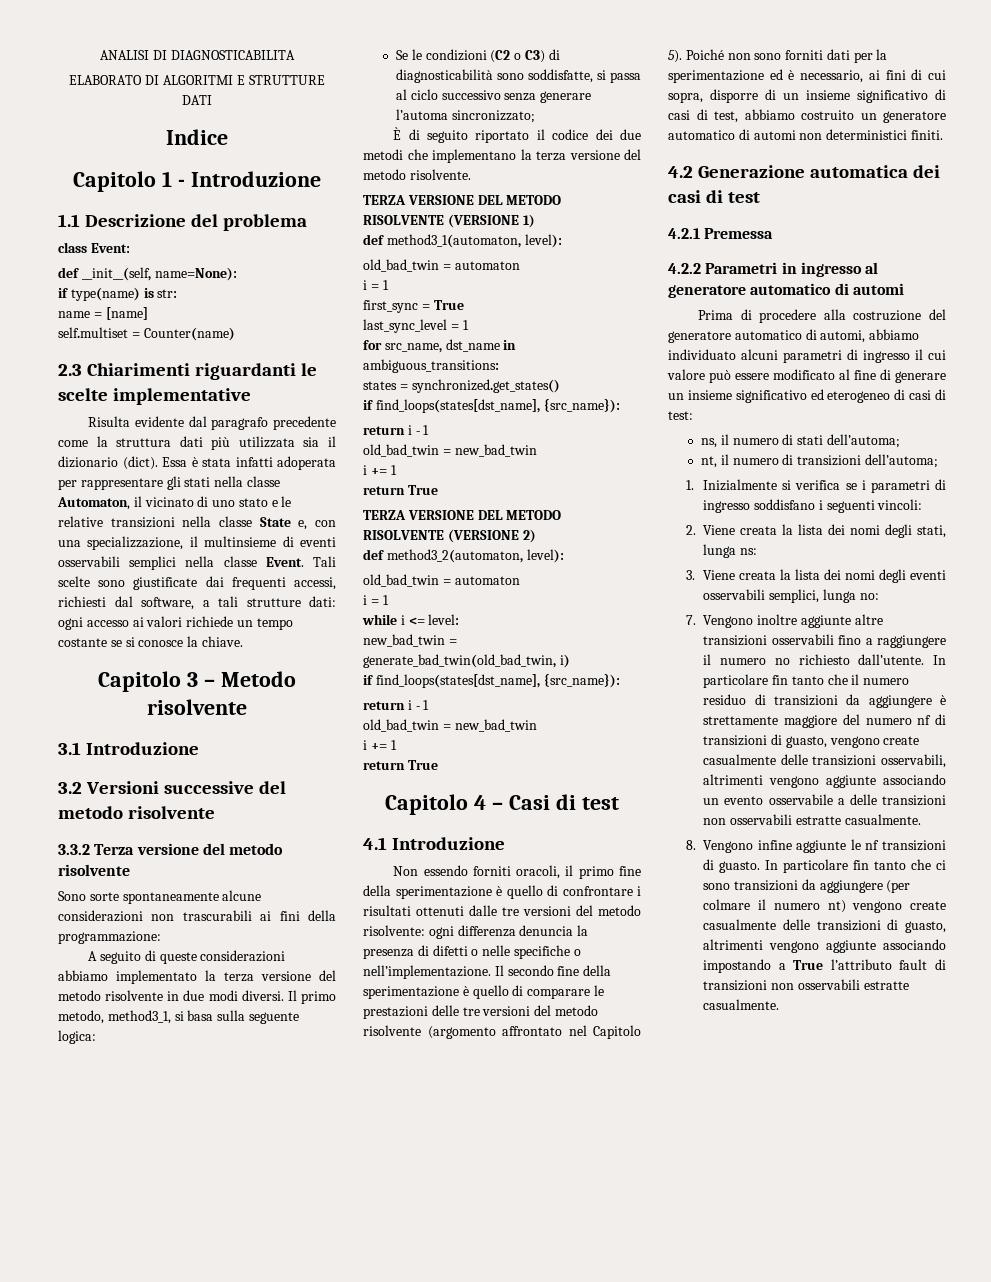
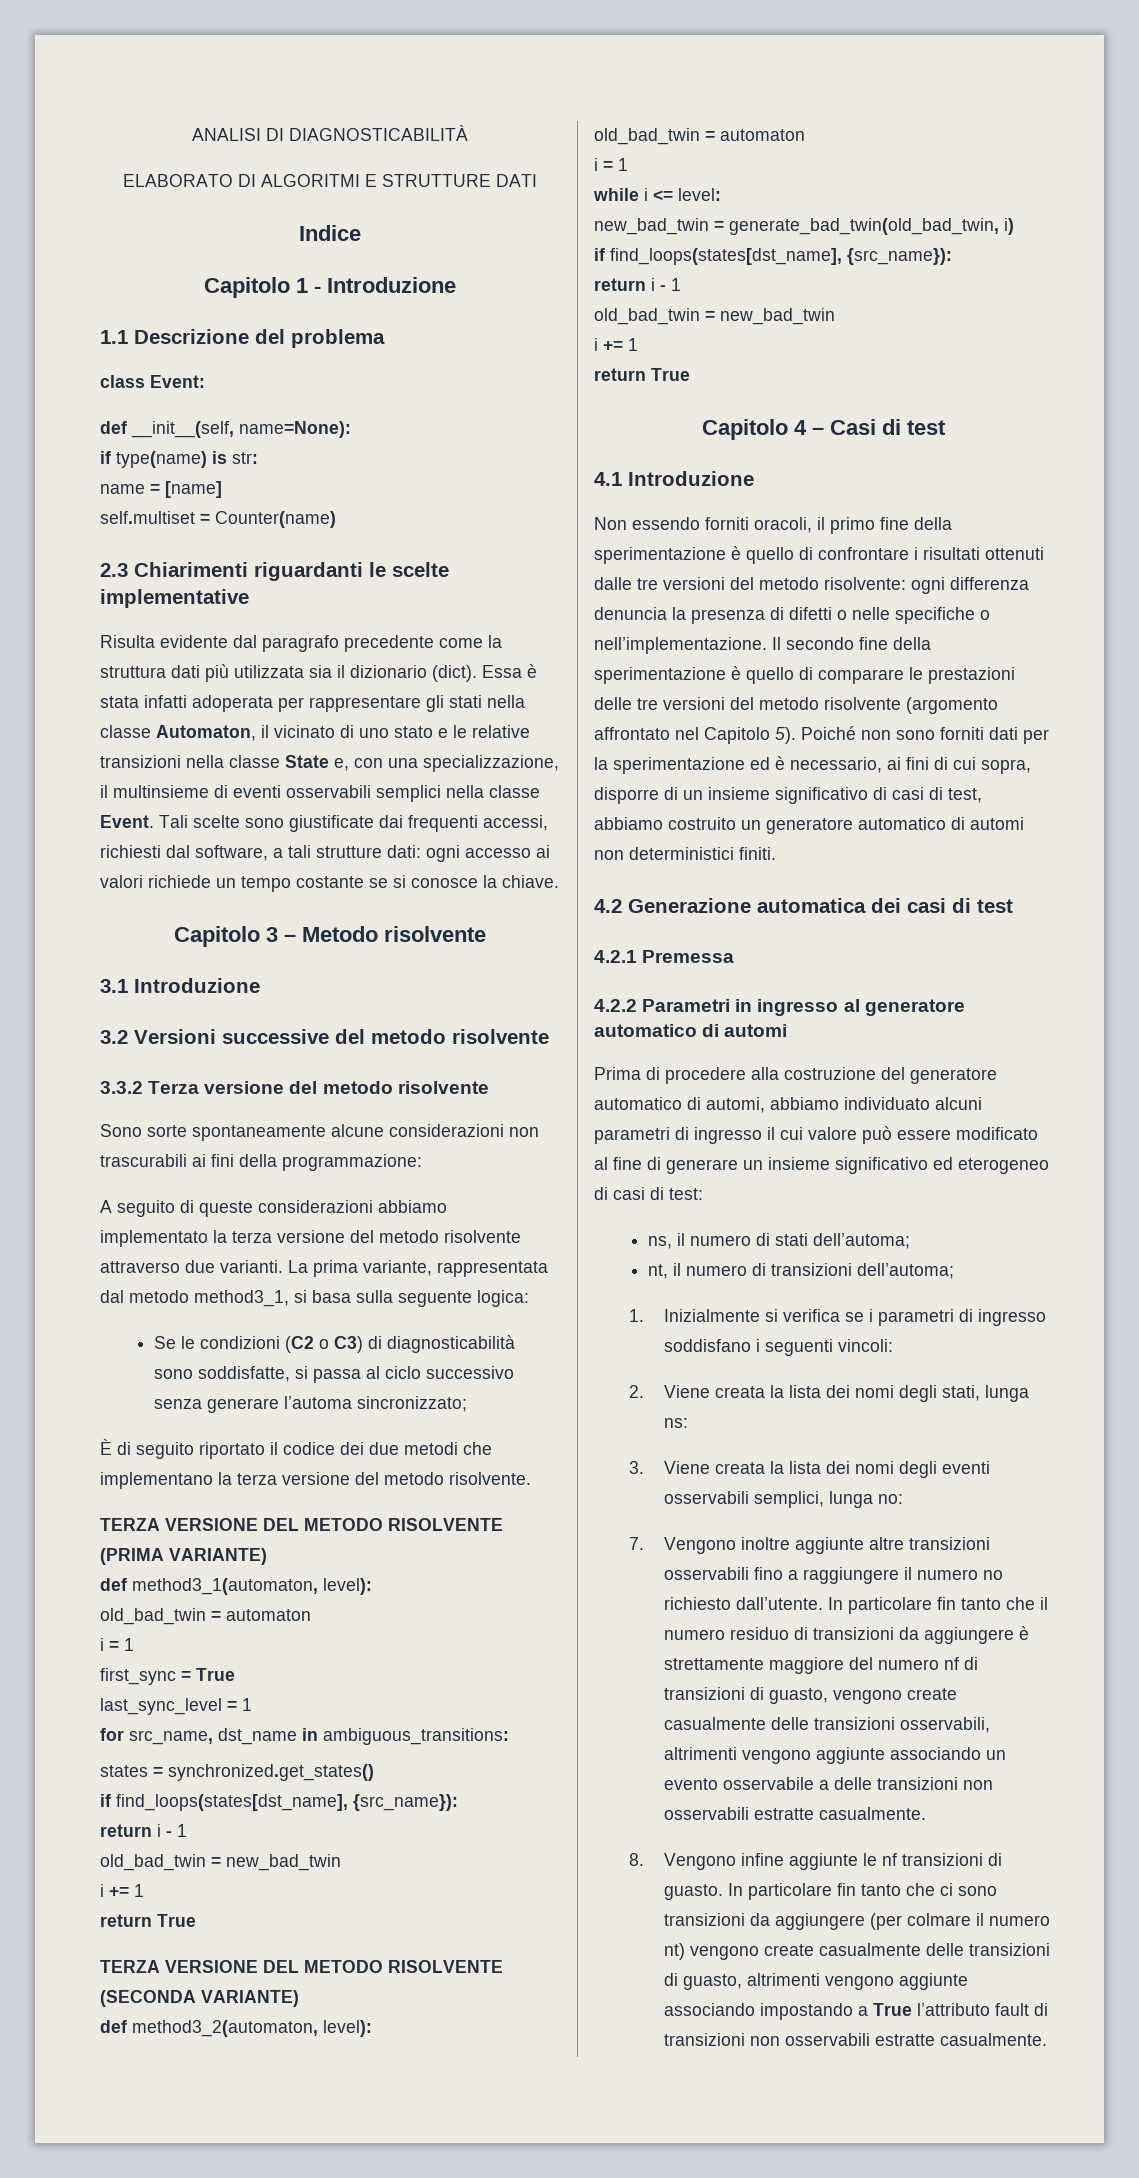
[170,50,295,60] DIAGNOSTICABILITA -> [288,125,468,141] DIAGNOSTICABILITÀ
[167,990,336,1004] [58,1010,104,1024] in due modi diversi. Il primo metodo, -> [100,1260,548,1277] [100,1290,189,1303] attraverso due varianti. La prima variante, rappresentata dal metodo
[447,214,535,228] (VERSIONE 1) -> [100,1548,267,1565] (PRIMA VARIANTE)
[447,529,536,543] (VERSIONE 2) -> [100,1990,299,2007] (SECONDA VARIANTE)

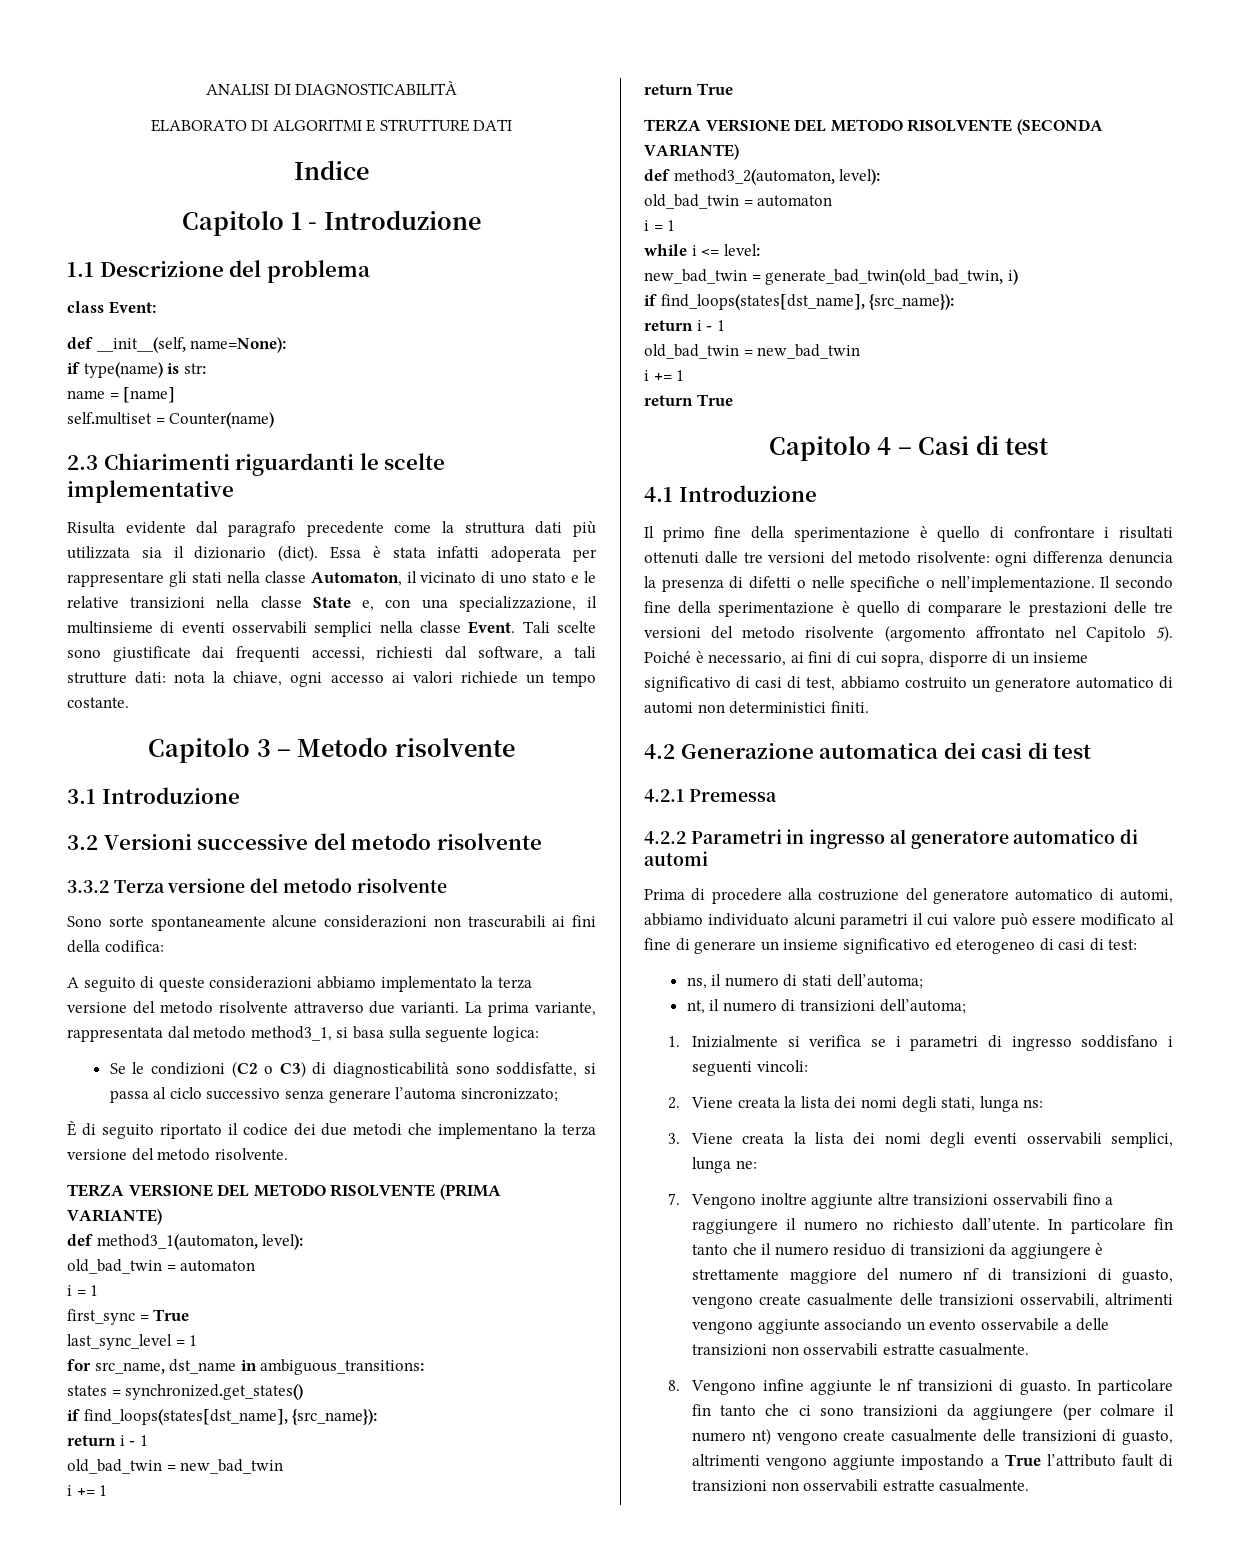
(421, 851) none -> [174,671,283,686] nota la chiave,
[296,875,559,888] costante se si conosce la chiave. -> [67,697,129,708] costante.
[282,1154,422,1171] programmazione: -> [104,940,164,953] codifica:
[594,517,825,533] Non essendo forniti oracoli, il -> [644,526,654,538] Il
[861,727,1049,744] [594,757,770,774] non sono forniti dati per la sperimentazione ed -> (691, 657) none
[675,1127,762,1144] di ingresso -> (909, 921) none
[877,1494,903,1504] no: -> [735,1160,757,1169] ne:
[663,2003,755,2016] associando -> (896, 1462) none

